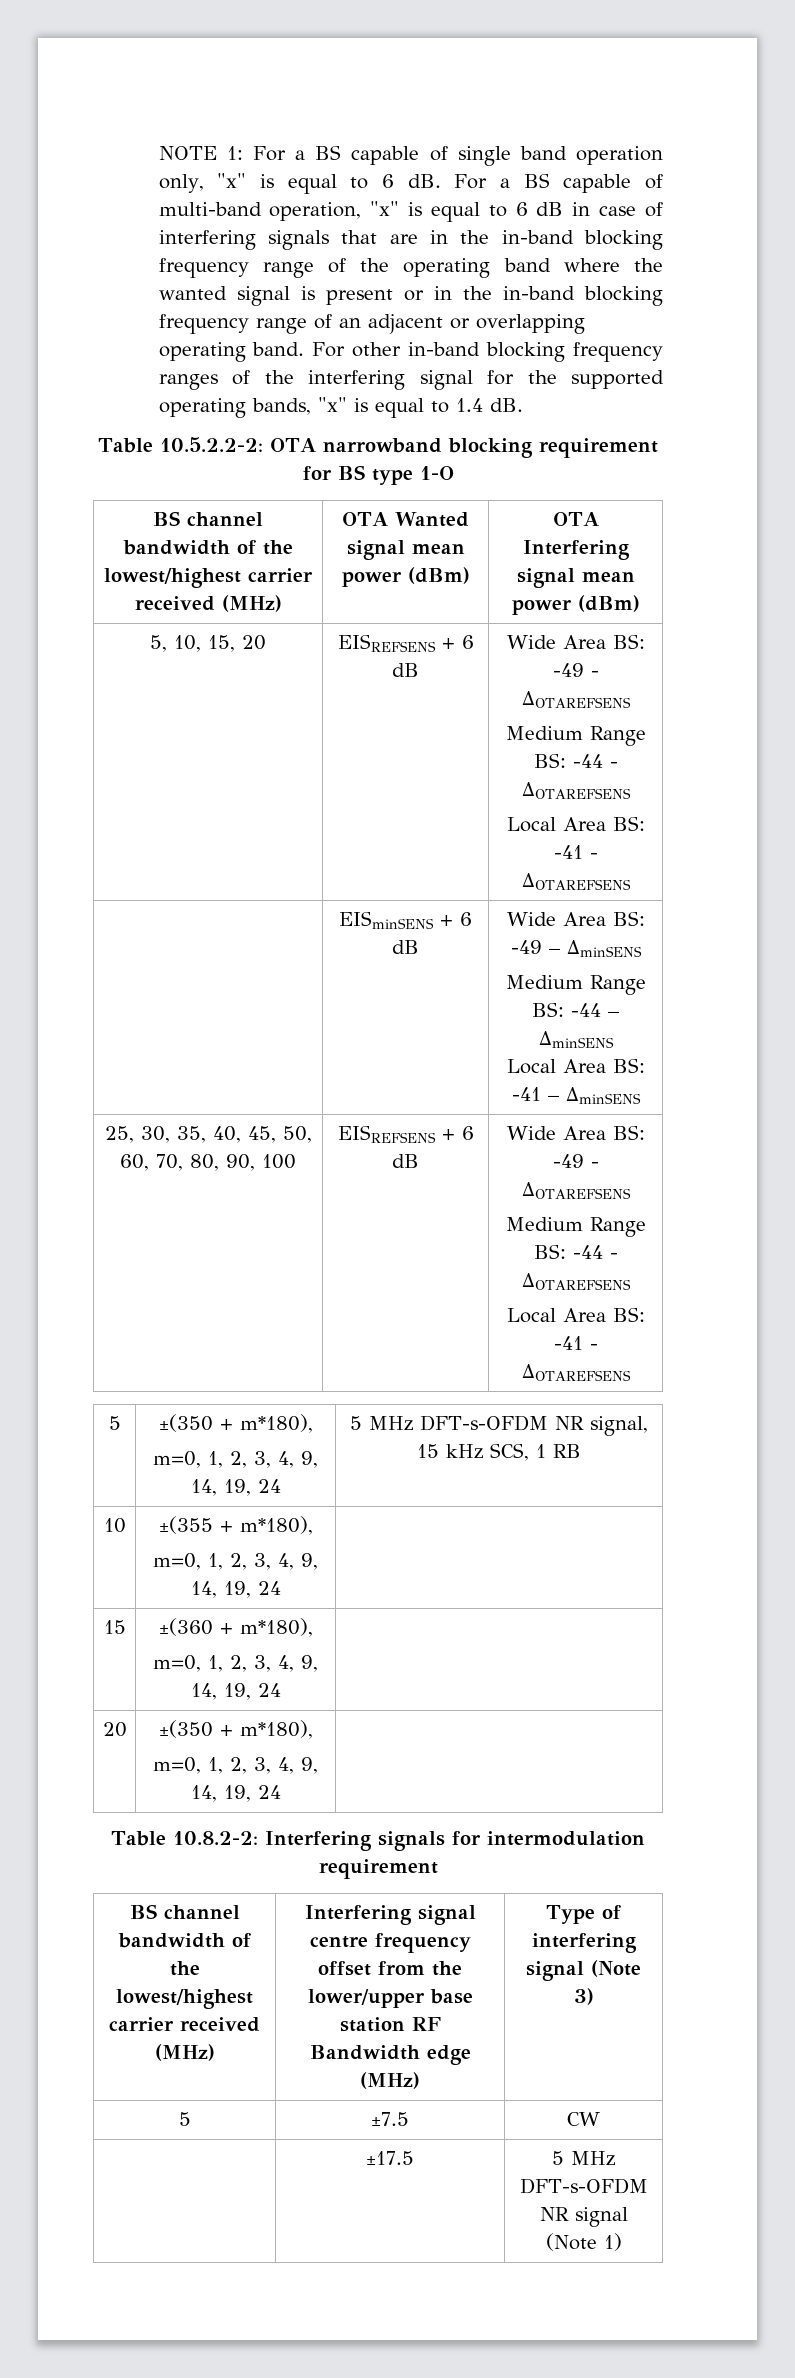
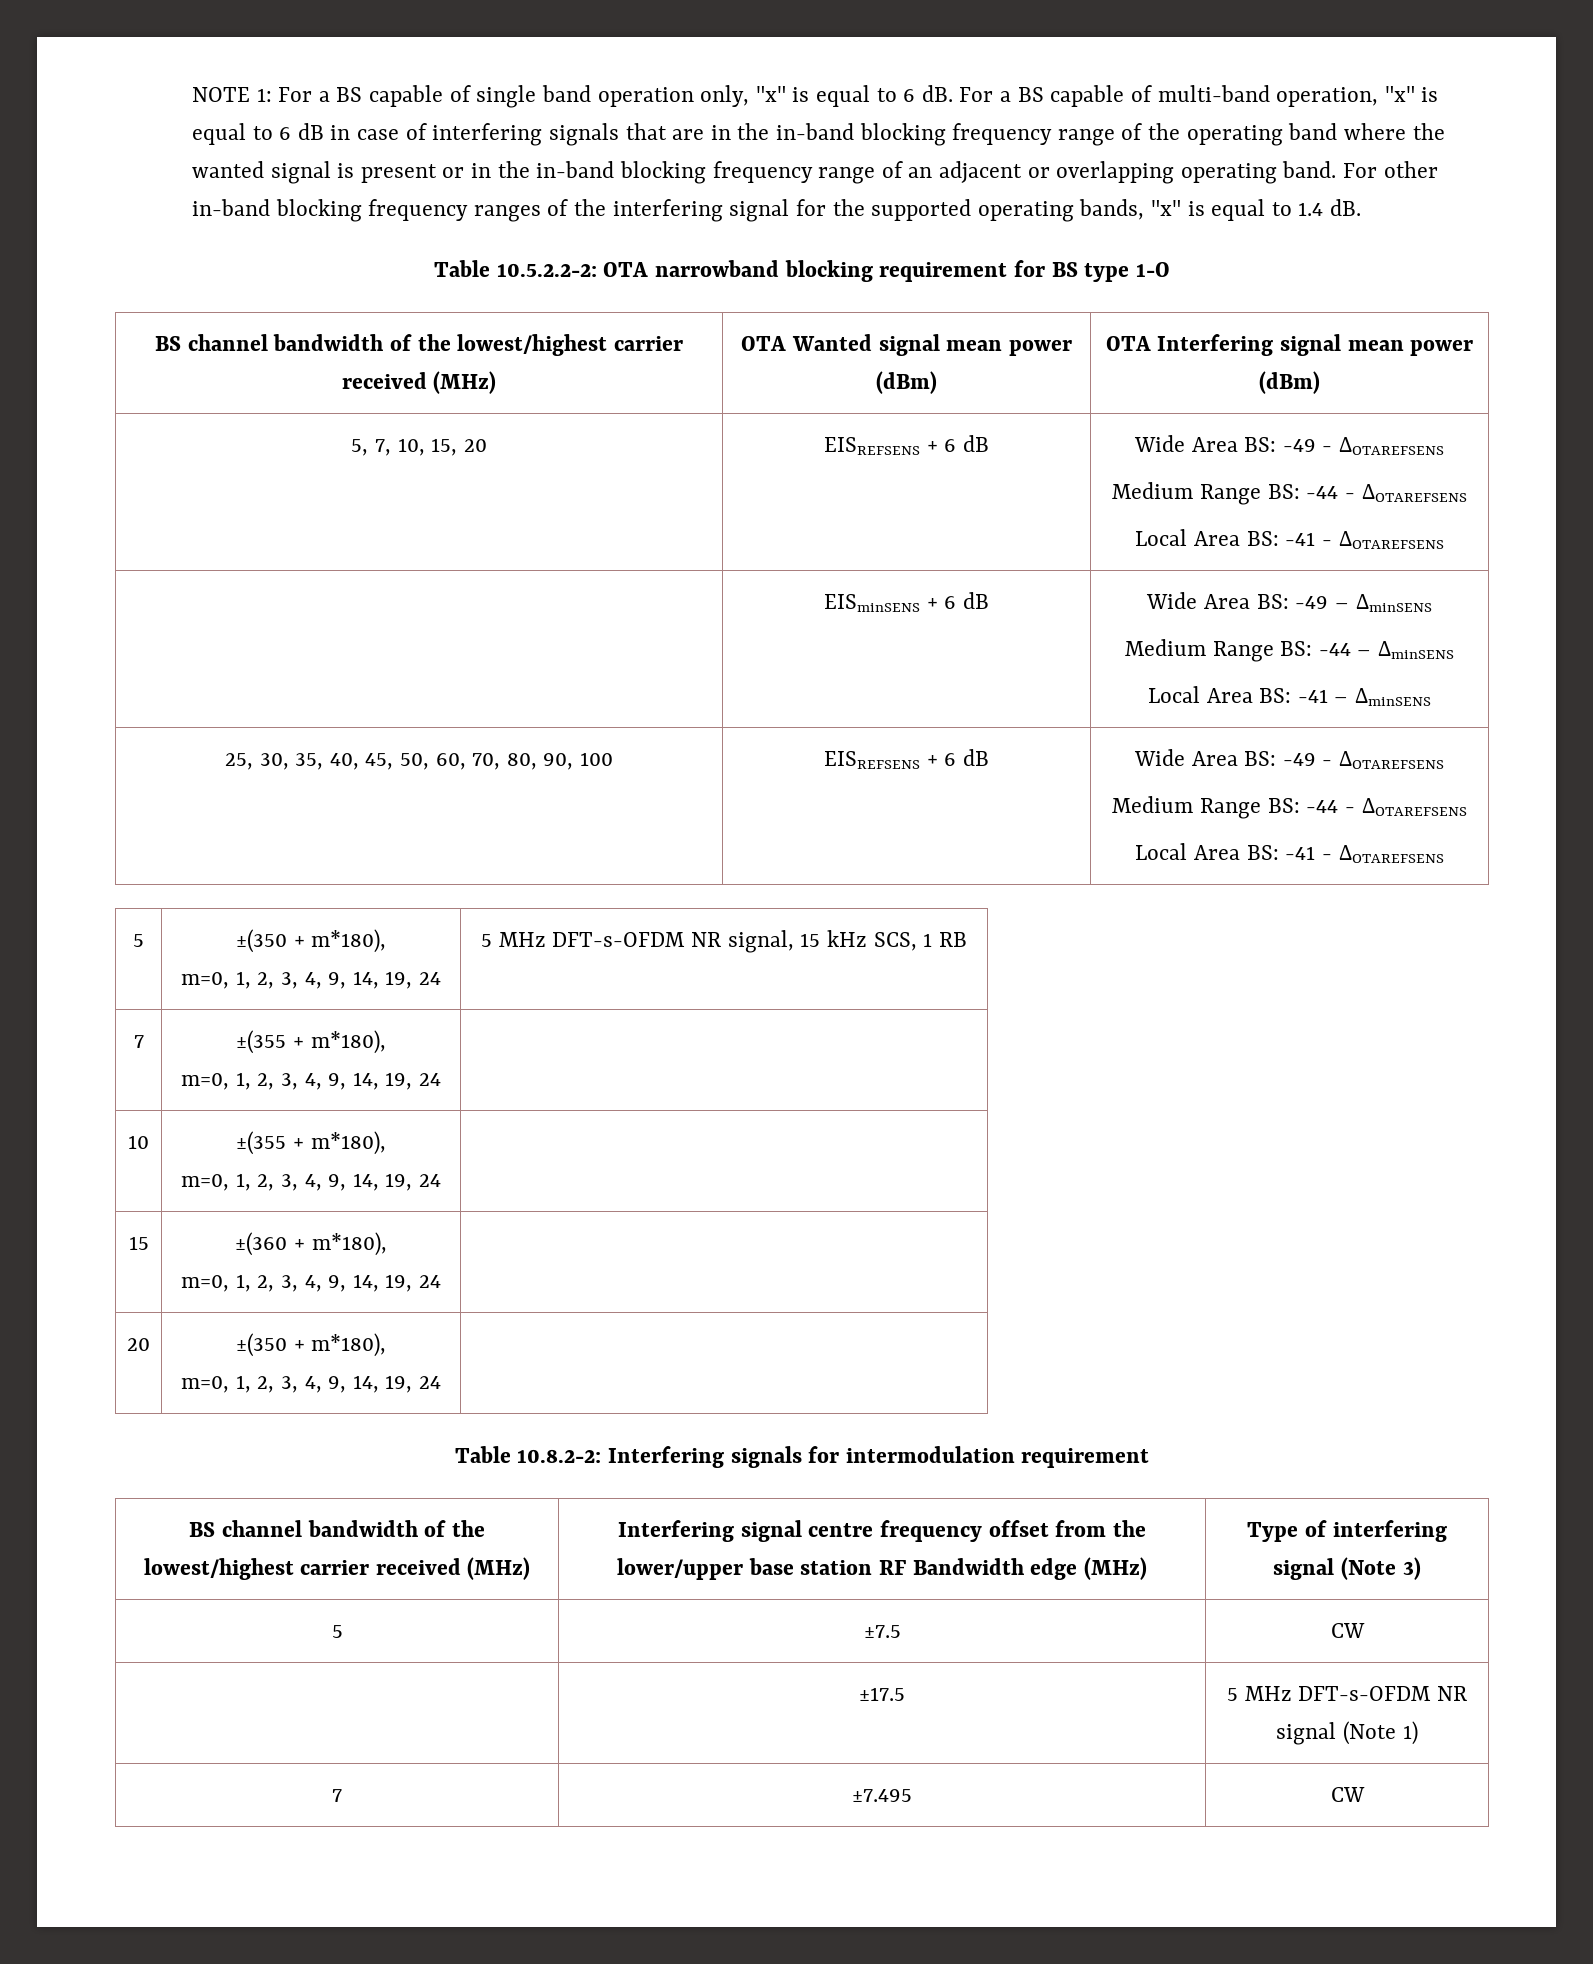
(167, 643) none -> [374,439,391,456] 7,
(581, 1451) none -> [133,1035,144,1048] [236,1030,386,1054] [181,1072,441,1090] // 7 | ±(355 + m*180), // m=0, 1, 2, 3, 4, 9, 14, 19, 24 |
(622, 2242) none -> [332,1789,342,1802] [852,1789,912,1802] [1330,1787,1365,1802] // 7 | ±7.495 | CW

